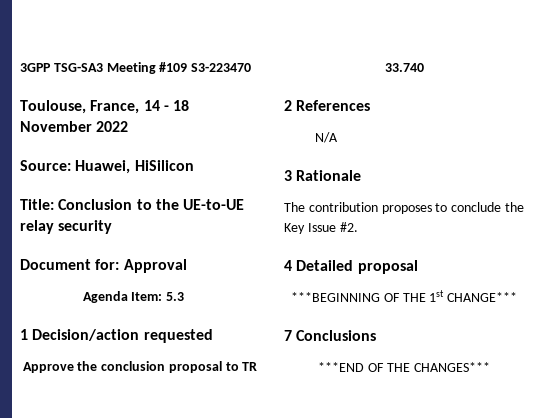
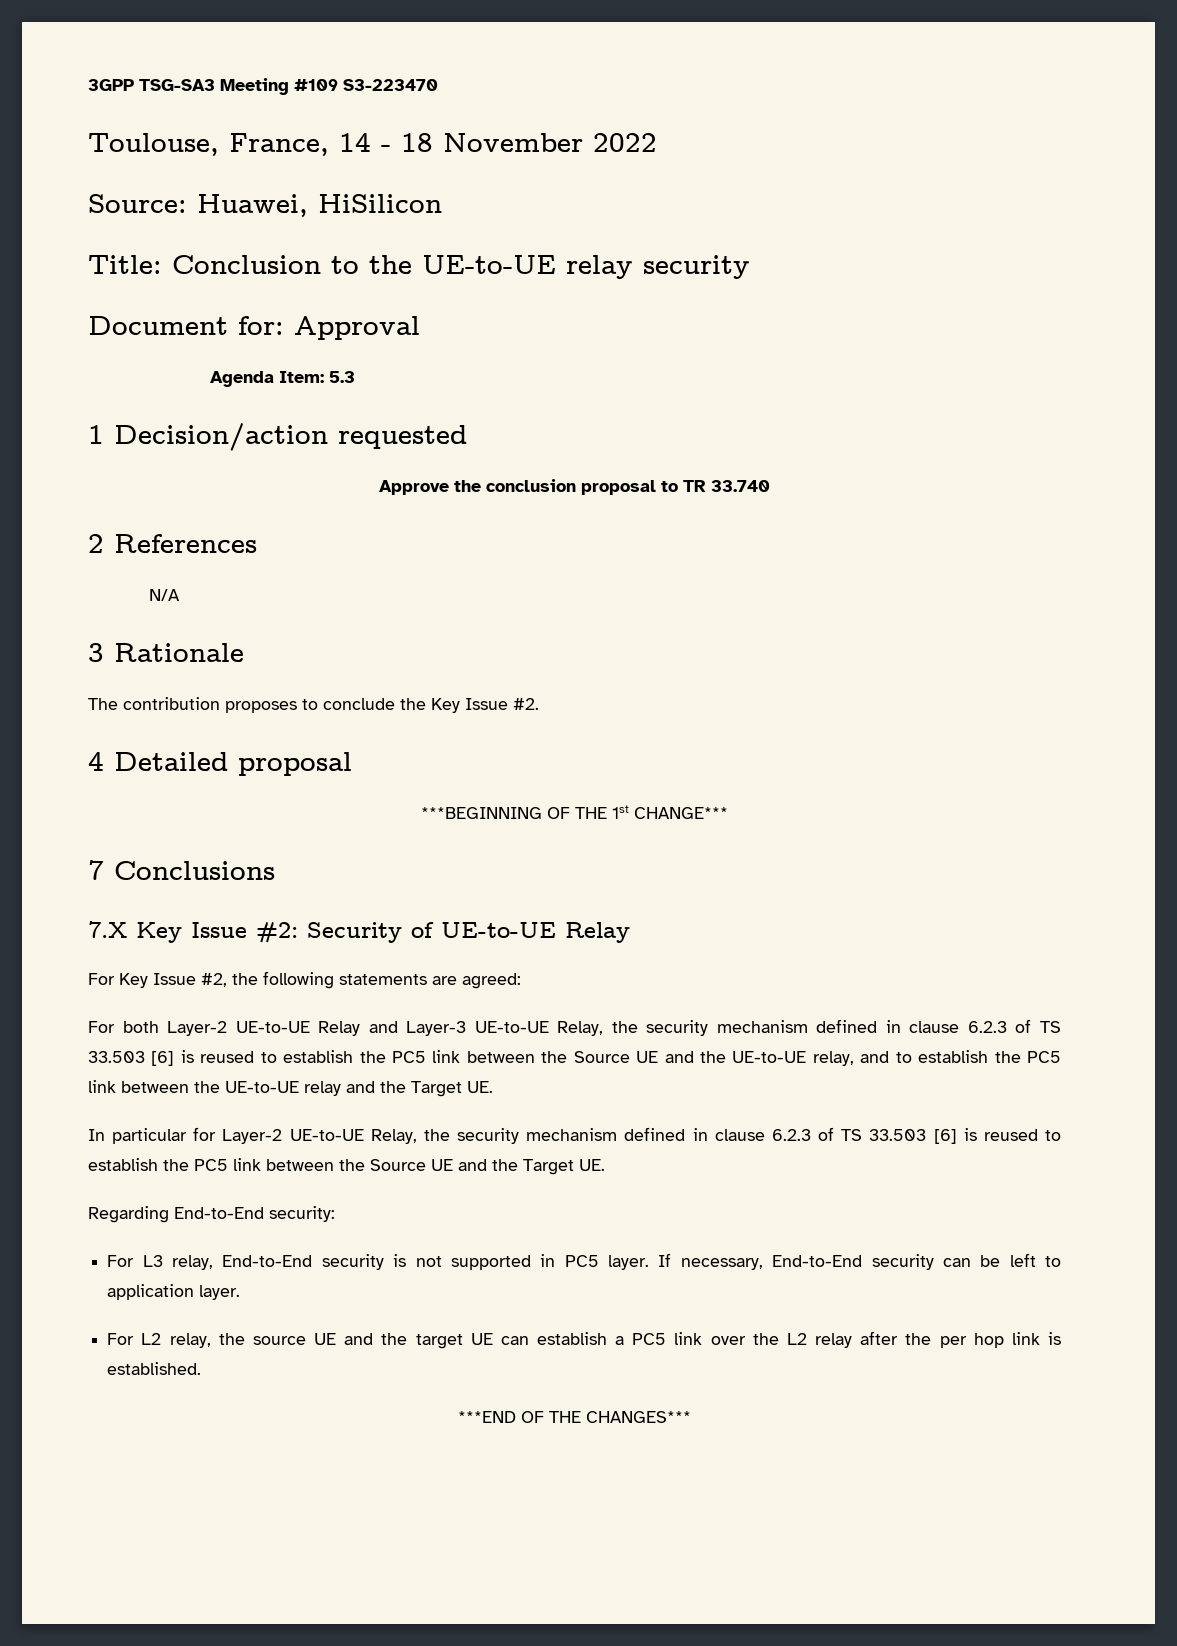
(377, 335) none -> [88,921,630,943] [88,971,521,989] [88,1019,1061,1036] [88,1050,1062,1066] [88,1080,493,1097] [88,1127,1061,1144] [88,1158,605,1175] [88,1206,335,1223] [107,1253,1061,1270] [107,1284,241,1300] [107,1331,1061,1349] [107,1362,202,1375] // 7.X Key Issue #2: Security of UE-to-UE Relay // For Key Issue #2, the following statements are agreed: // For both Layer-2 UE-to-UE Relay and Layer-3 UE-to-UE Relay, the security mechanism defined in clause 6.2.3 of TS 33.503 [6] is reused to establish the PC5 link between the Source UE and the UE-to-UE relay, and to establish the PC5 link between the UE-to-UE relay and the Target UE. // In particular for Layer-2 UE-to-UE Relay, the security mechanism defined in clause 6.2.3 of TS 33.503 [6] is reused to establish the PC5 link between the Source UE and the Target UE. // Regarding End-to-End security: // For L3 relay, End-to-End security is not supported in PC5 layer. If necessary, End-to-End security can be left to application layer. // For L2 relay, the source UE and the target UE can establish a PC5 link over the L2 relay after the per hop link is established.

